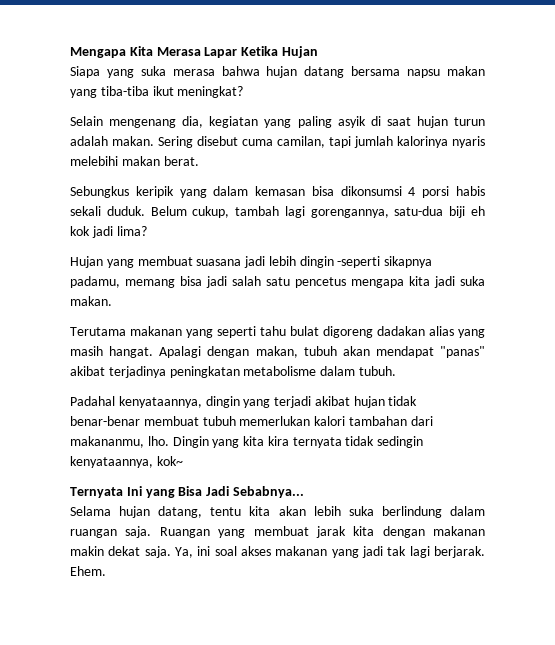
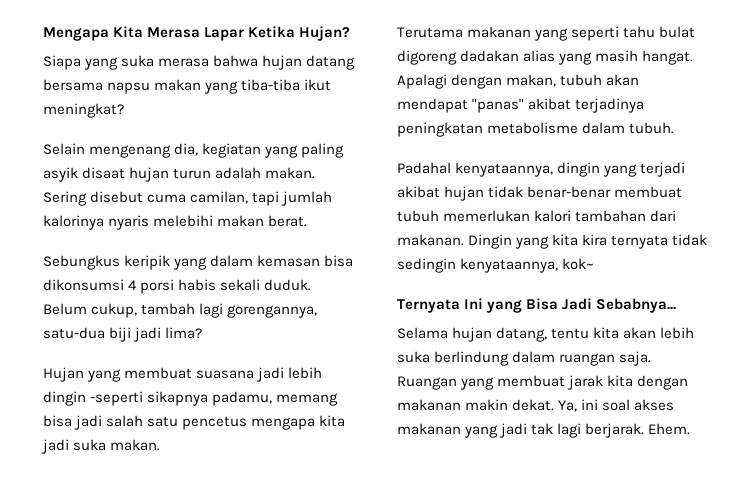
[281,46,318,58] Hujan -> [299,26,351,41] Hujan?
[370,116,411,126] di saat -> [82,167,126,179] disaat
[470,206,485,216] [70,226,90,236] eh kok -> (132, 334) none
[70,436,169,448] makananmu, lho. -> [397,234,464,246] makanan.
[108,546,171,558] dekat saja. -> [512,399,555,411] dekat.

